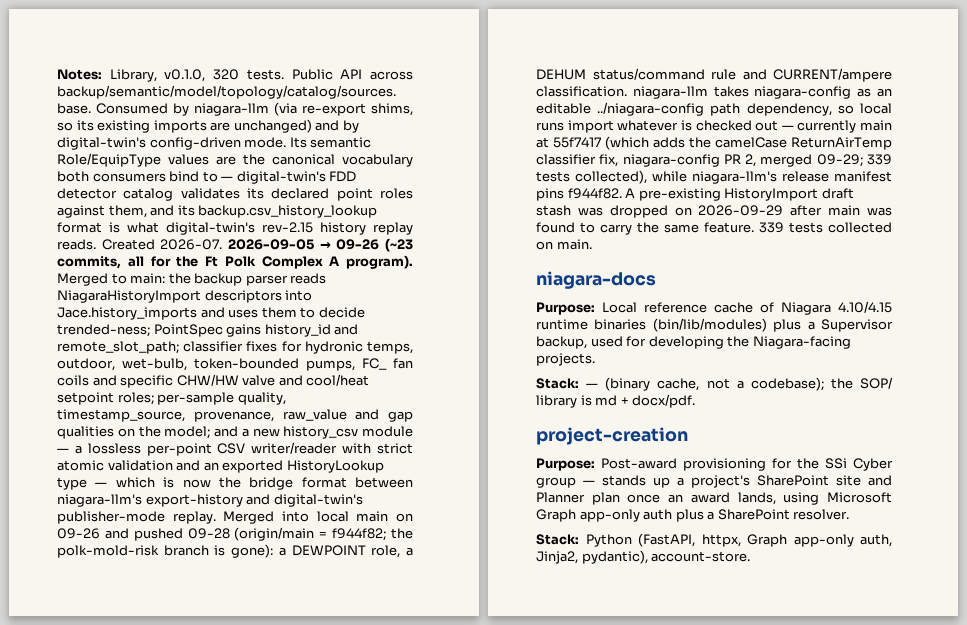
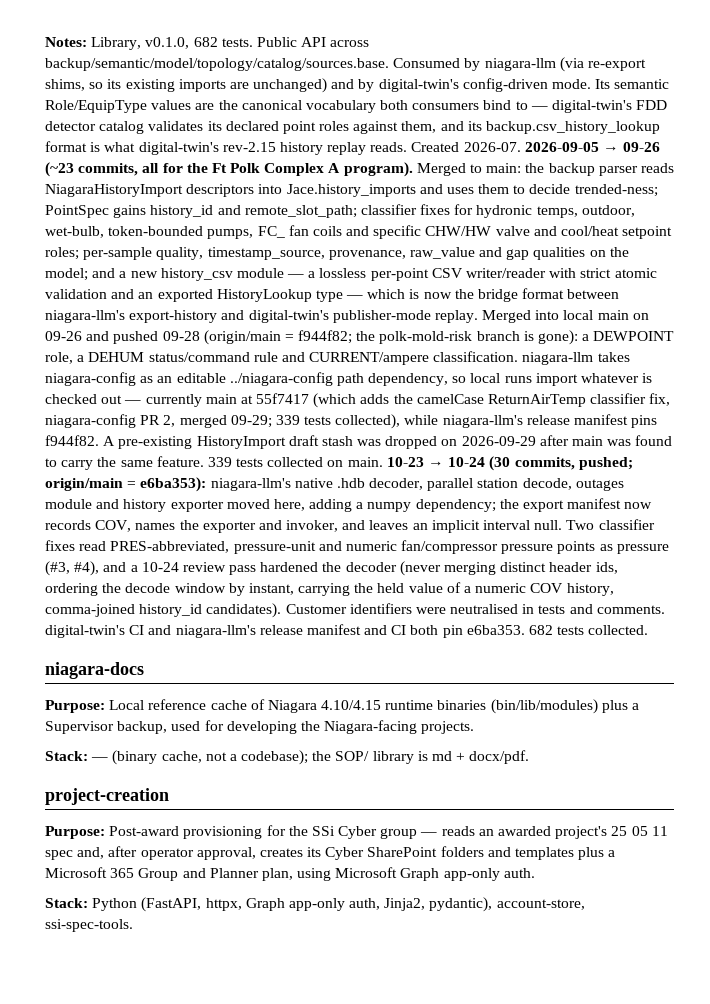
[213,69,240,80] 320 -> [193,37,218,47] 682
(592, 244) none -> [386,456,633,471] [45,477,624,492] [45,498,653,512] [45,519,655,533] [45,540,669,554] [45,561,618,576] [45,582,614,596] [45,603,665,618] [45,624,649,638] 10-23 → 10-24 (30 commits, pushed; origin/main = e6ba353): niagara-llm's native .hdb decoder, parallel station decode, outages module and history exporter moved here, adding a numpy dependency; the export manifest now records COV, names the exporter and invoker, and leaves an implicit interval null. Two classifier fixes read PRES-abbreviated, pressure-unit and numeric fan/compressor pressure points as pressure (#3, #4), and a 10-24 review pass hardened the decoder (never merging distinct header ids, ordering the decode window by instant, carrying the held value of a numeric COV history, comma-joined history_id candidates). Customer identifiers were neutralised in tests and comments. digital-twin's CI and niagara-llm's release manifest and CI both pin e6ba353. 682 tests collected.
[602,475,892,488] [536,492,892,505] [536,509,850,522] stands up a project's SharePoint site and Planner plan once an award lands, using Microsoft Graph app-only auth plus a SharePoint resolver. -> [441,826,668,839] [45,846,616,860] [45,867,535,881] reads an awarded project's 25 05 11 spec and, after operator approval, creates its Cyber SharePoint folders and templates plus a Microsoft 365 Group and Planner plan, using Microsoft Graph app-only auth.
[651,551,751,562] account-store. -> [496,899,585,910] [45,919,133,932] account-store, ssi-spec-tools.

